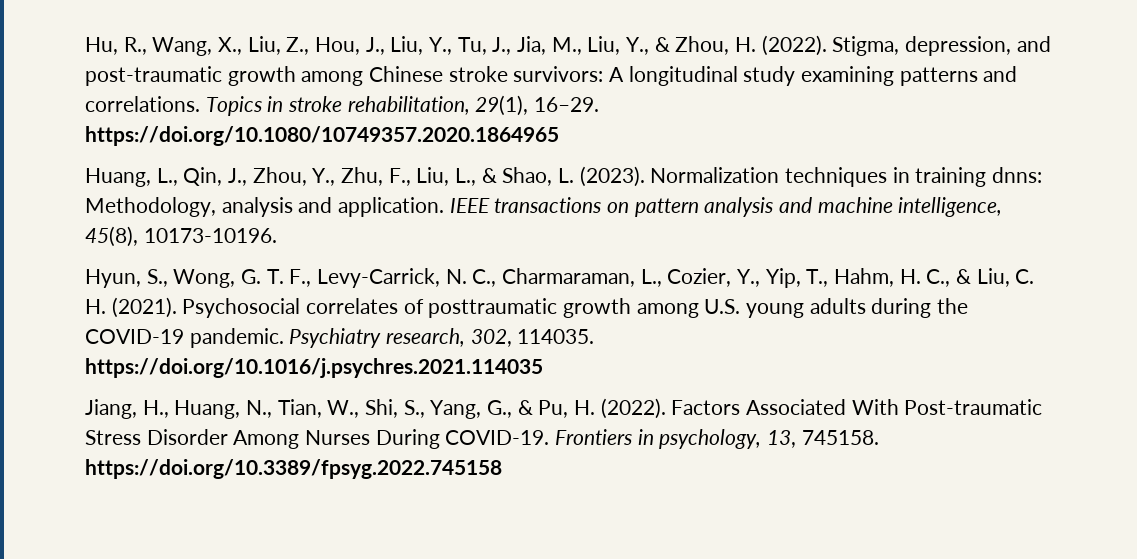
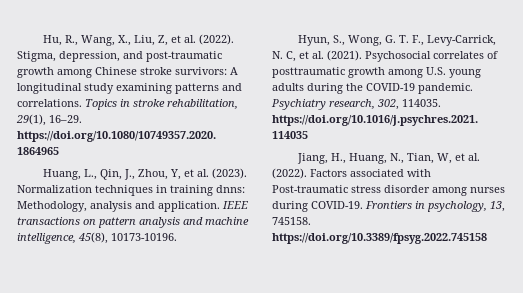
[286,36,757,55] Z., Hou, J., Liu, Y., Tu, J., Jia, M., Liu, Y., & Zhou, H. -> [157,35,196,46] Z, et al.
[312,167,575,186] Y., Zhu, F., Liu, L., & Shao, L. -> [169,169,209,180] Y, et al.
[472,268,1035,288] [85,299,106,314] C., Charmaraman, L., Cozier, Y., Yip, T., Hahm, H. C., & Liu, C. H. -> [286,51,324,62] C, et al.
[327,398,1043,419] [85,429,440,449] W., Shi, S., Yang, G., & Pu, H. (2022). Factors Associated With Post-traumatic Stress Disorder Among Nurses During -> [436,153,480,164] [272,168,431,179] [272,185,505,196] [272,201,308,212] W, et al. (2022). Factors associated with Post-traumatic stress disorder among nurses during

